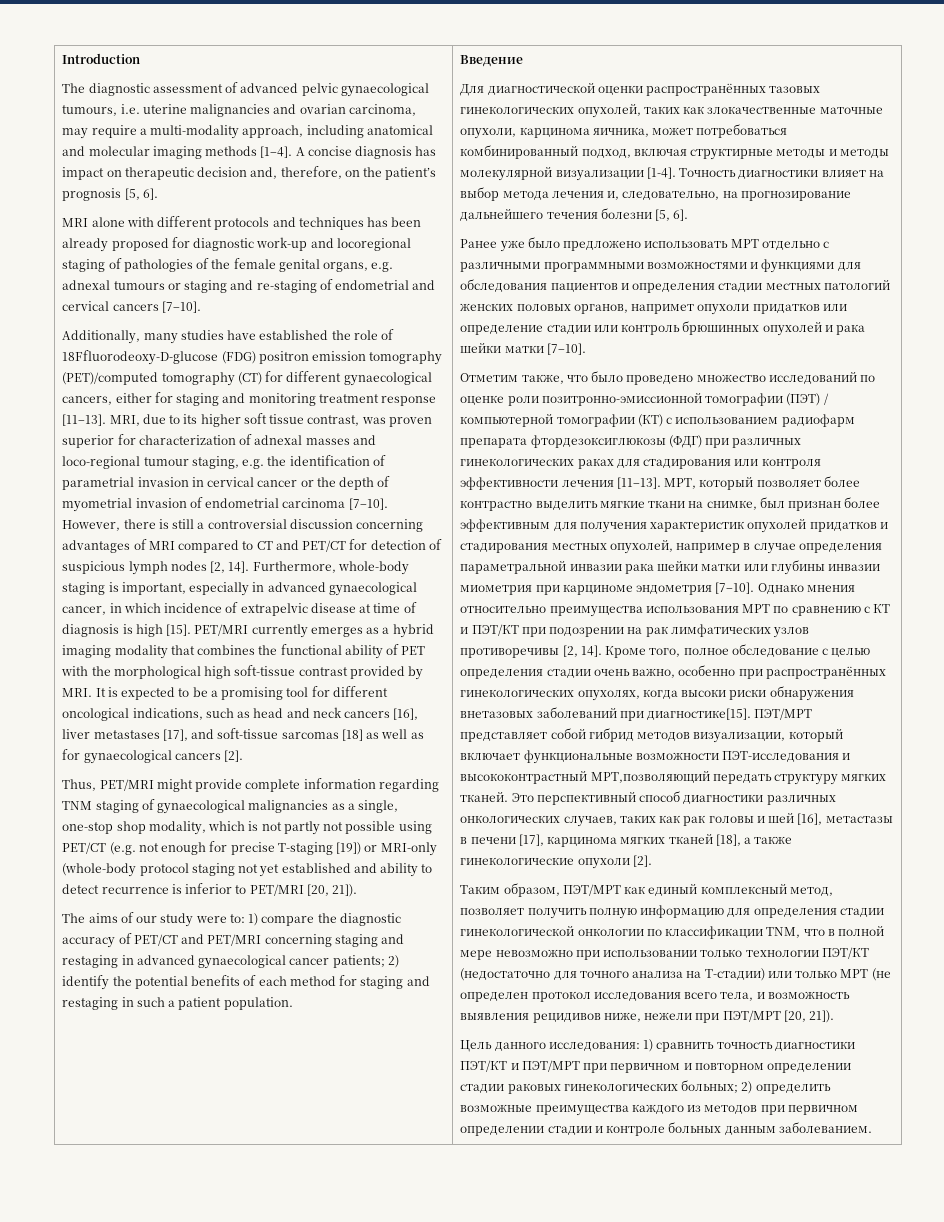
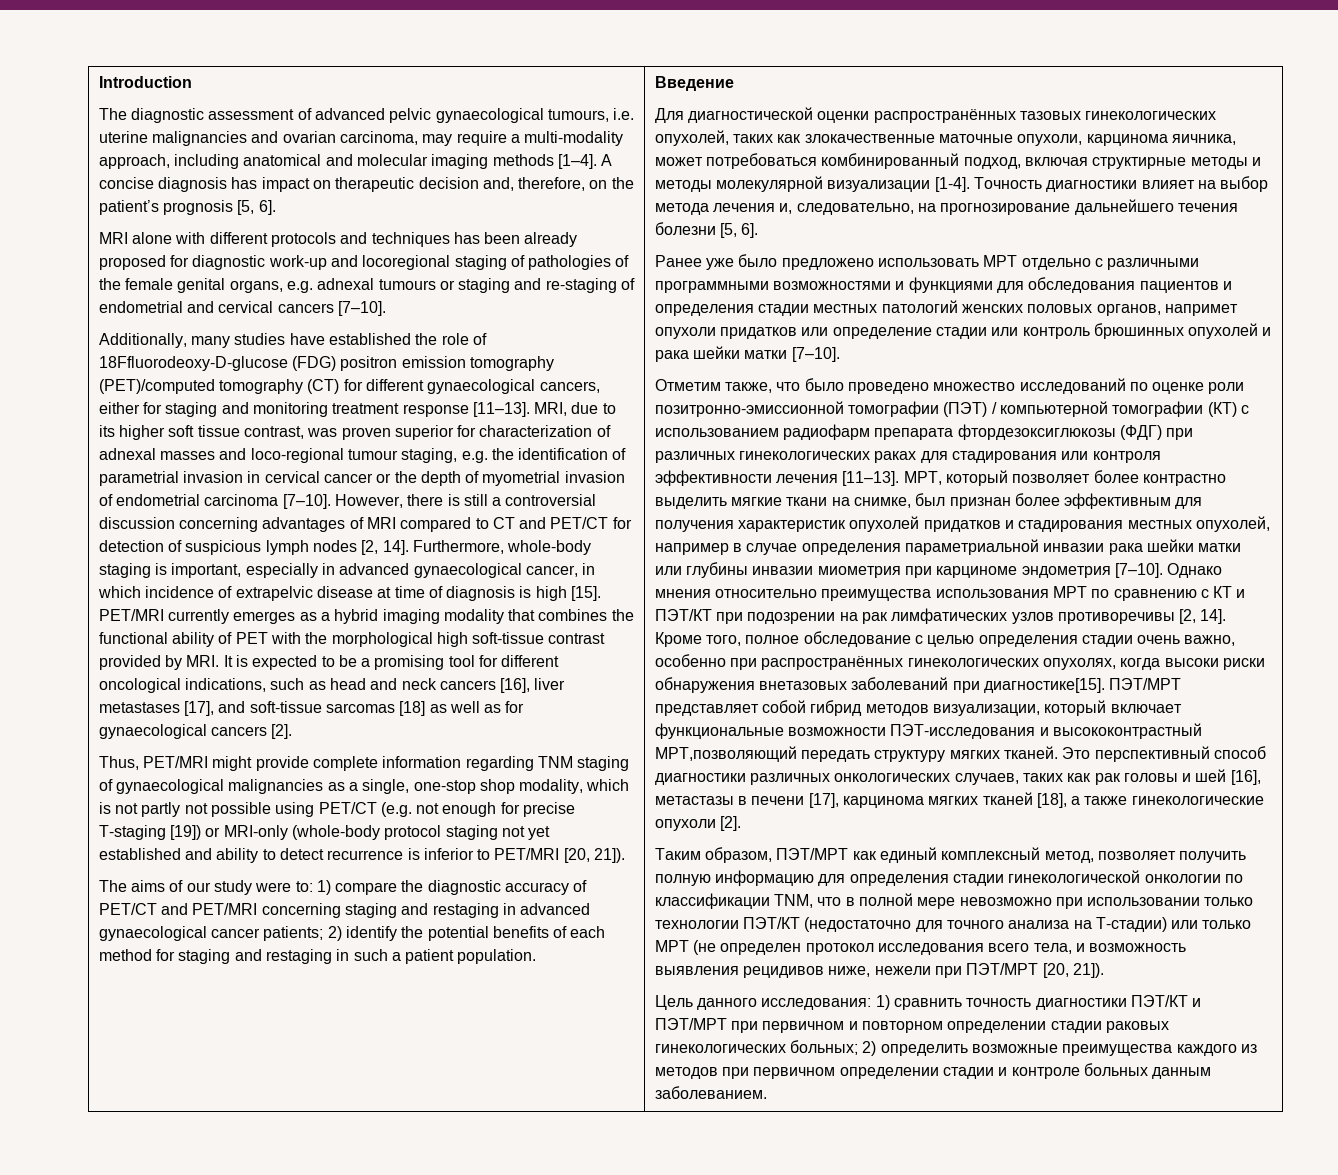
[460,561,567,574] параметральной -> [904,539,1039,555] параметриальной

